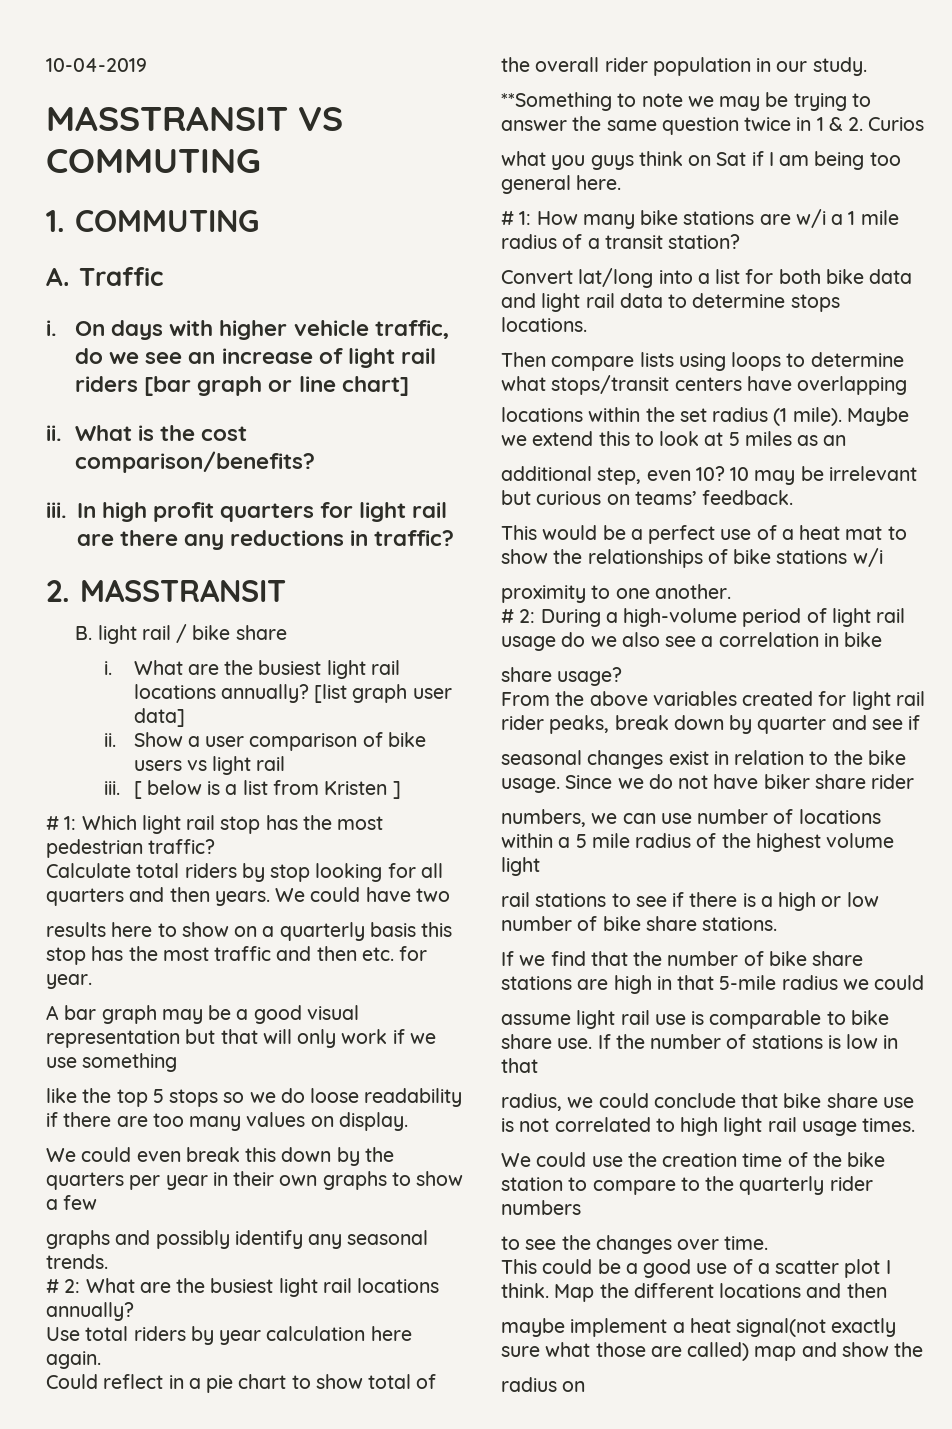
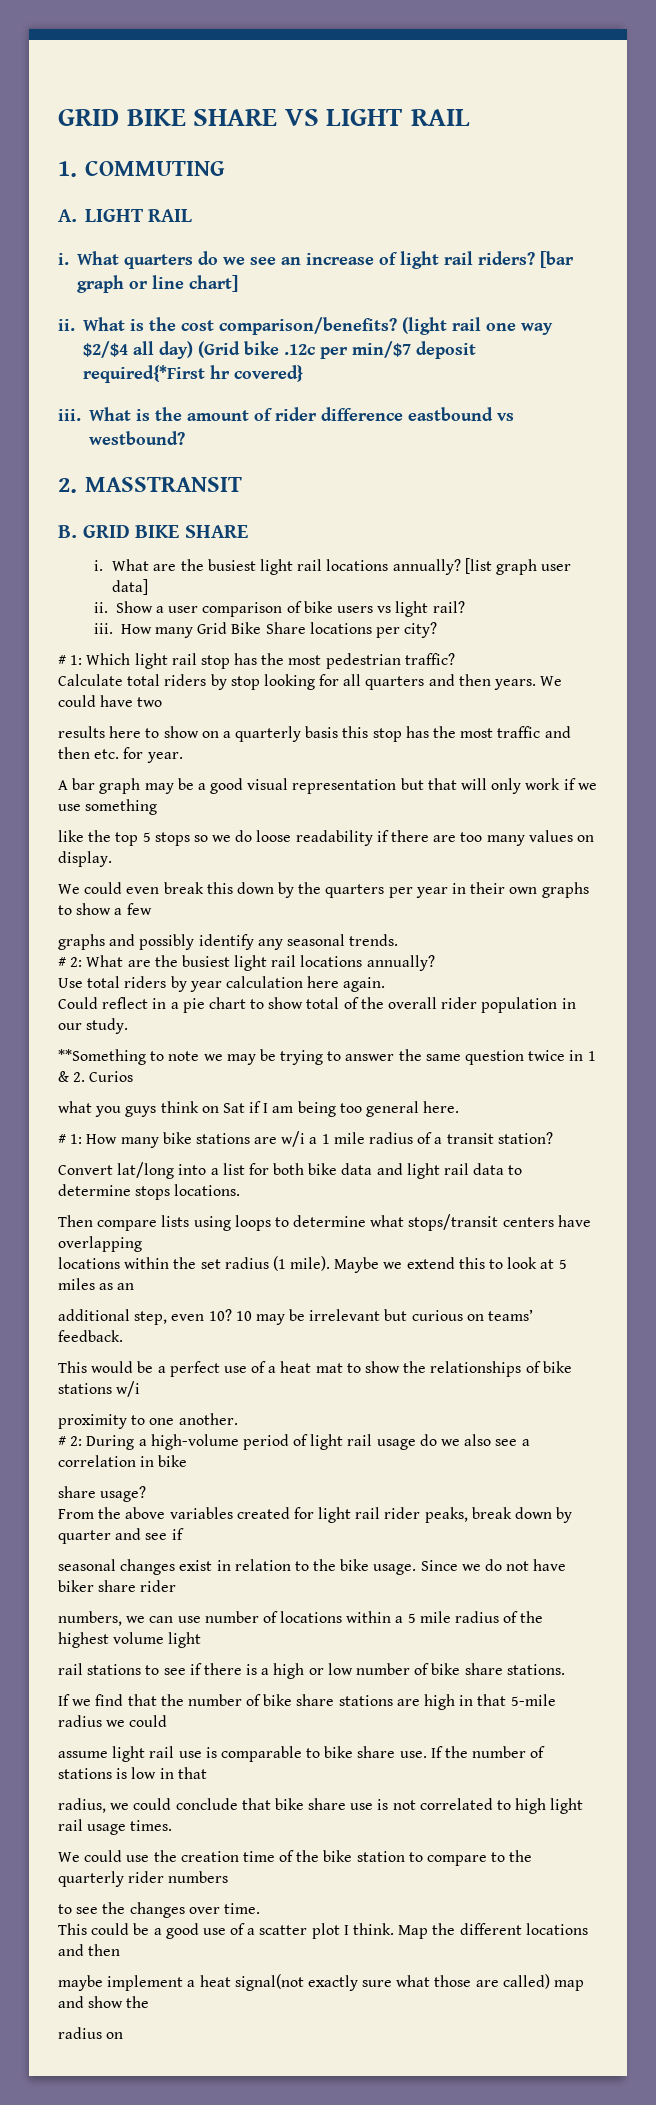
[46,58,147,72] [46,106,343,131] [46,149,261,173] 10-04-2019 // MASSTRANSIT VS COMMUTING -> [58,109,470,126] GRID BIKE SHARE VS LIGHT RAIL
[78,267,163,286] [46,320,449,340] Traffic // i. On days with higher vehicle traffic, -> [84,209,193,222] [58,251,193,269] LIGHT RAIL // i. What quarters
[75,376,139,392] riders -> [477,251,535,265] riders?
[46,502,448,522] [76,530,455,550] [46,579,286,602] [75,624,287,644] // iii. In high profit quarters for light rail are there any reductions in traffic? // 2. MASSTRANSIT // B. light rail / bike share -> [401,317,553,335] [82,341,476,359] [82,365,303,383] [58,407,514,421] [88,431,185,445] [58,477,242,493] [58,525,249,538] (light rail one way $2/$4 all day) (Grid bike .12c per min/$7 deposit required{*First hr covered} // iii. What is the amount of rider difference eastbound vs westbound? // 2. MASSTRANSIT // B. GRID BIKE SHARE
[256,756,286,771] [104,780,401,799] rail // iii. [ below is a list from Kristen ] -> [432,601,465,613] [94,622,438,638] rail? // iii. How many Grid Bike Share locations per city?

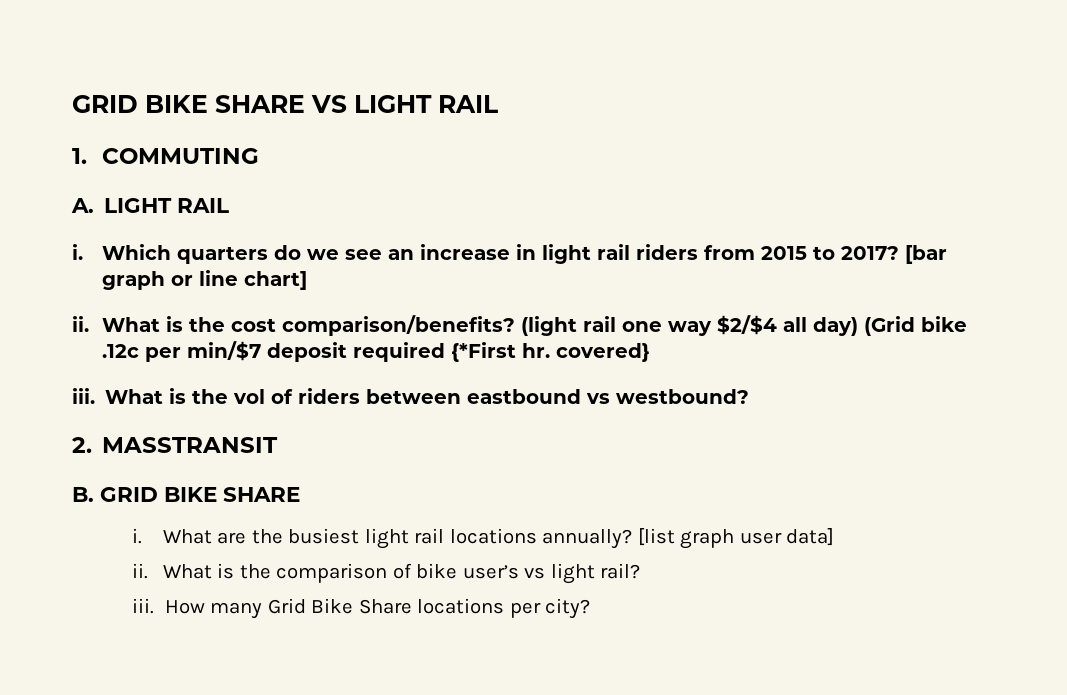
[76,251,119,265] What -> [102,244,172,260] Which
[378,251,535,269] of light rail riders? -> [516,244,900,264] in light rail riders from 2015 to 2017?
[82,365,230,383] required{*First hr -> [353,342,551,362] required {*First hr.
[186,407,403,421] amount of rider difference -> [233,388,462,404] vol of riders between
[115,601,199,613] Show a user -> [162,563,271,579] What is the
[337,606,374,613] users -> [462,565,519,579] user’s
[58,653,455,669] [58,674,563,690] [58,695,163,707] [58,726,571,742] [58,747,183,763] [58,778,597,794] [58,799,158,815] [58,830,594,846] [58,851,112,867] [58,882,589,898] [58,903,152,915] [58,934,399,950] [58,955,435,971] [58,976,386,992] [58,997,576,1013] [58,1018,129,1034] [58,1049,596,1065] [58,1071,134,1082] [58,1101,460,1117] [58,1131,553,1148] [58,1162,523,1179] [58,1184,241,1200] [58,1214,591,1231] [58,1236,142,1252] [58,1256,567,1273] [58,1278,135,1290] [58,1309,534,1325] [58,1330,123,1342] [58,1361,572,1377] [58,1381,141,1397] [58,1413,238,1429] [58,1434,530,1450] [58,1455,188,1467] [58,1486,147,1502] [58,1507,573,1523] [58,1528,184,1544] [58,1559,567,1575] [58,1580,177,1592] [58,1611,544,1626] [58,1632,202,1648] [58,1663,565,1679] [58,1694,556,1710] [58,1715,168,1727] [58,1746,546,1762] [58,1767,207,1779] [58,1798,584,1814] [58,1819,173,1835] [58,1850,533,1866] [58,1871,229,1887] [58,1902,260,1918] [58,1923,588,1939] [58,1944,121,1956] [58,1974,585,1991] [58,1996,150,2008] [58,2027,124,2039] // # 1: Which light rail stop has the most pedestrian traffic? // Calculate total riders by stop looking for all quarters and then years. We could have two // results here to show on a quarterly basis this stop has the most traffic and then etc. for year. // A bar graph may be a good visual representation but that will only work if we use something // like the top 5 stops so we do loose readability if there are too many values on display. // We could even break this down by the quarters per year in their own graphs to show a few // graphs and possibly identify any seasonal trends. // # 2: What are the busiest light rail locations annually? // Use total riders by year calculation here again. // Could reflect in a pie chart to show total of the overall rider population in our study. // **Something to note we may be trying to answer the same question twice in 1 & 2. Curios // what you guys think on Sat if I am being too general here. // # 1: How many bike stations are w/i a 1 mile radius of a transit station? // Convert lat/long into a list for both bike data and light rail data to determine stops locations. // Then compare lists using loops to determine what stops/transit centers have overlapping // locations within the set radius (1 mile). Maybe we extend this to look at 5 miles as an // additional step, even 10? 10 may be irrelevant but curious on teams’ feedback. // This would be a perfect use of a heat mat to show the relationships of bike stations w/i // proximity to one another. // # 2: During a high-volume period of light rail usage do we also see a correlation in bike // share usage? // From the above variables created for light rail rider peaks, break down by quarter and see if // seasonal changes exist in relation to the bike usage. Since we do not have biker share rider // numbers, we can use number of locations within a 5 mile radius of the highest volume light // rail stations to see if there is a high or low number of bike share stations. // If we find that the number of bike share stations are high in that 5-mile radius we could // assume light rail use is comparable to bike share use. If the number of stations is low in that // radius, we could conclude that bike share use is not correlated to high light rail usage times. // We could use the creation time of the bike station to compare to the quarterly rider numbers // to see the changes over time. // This could be a good use of a scatter plot I think. Map the different locations and then // maybe implement a heat signal(not exactly sure what those are called) map and show the // radius on -> (591, 608) none

